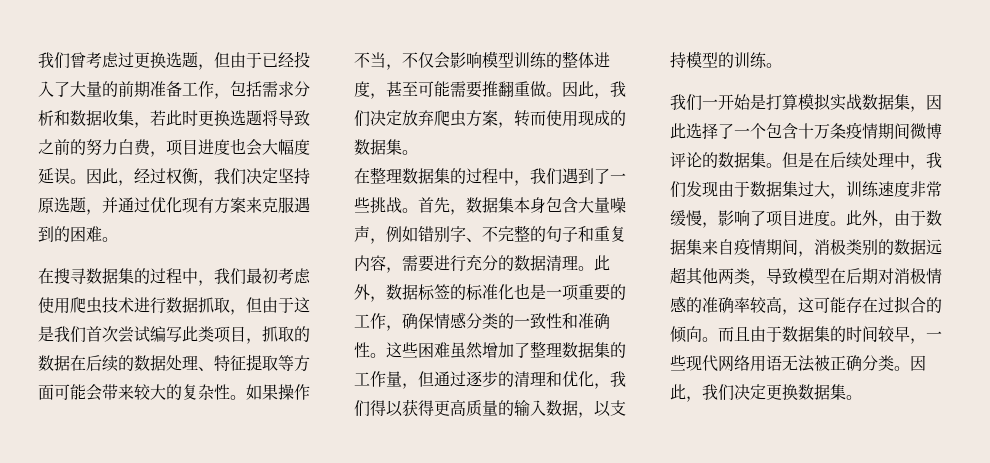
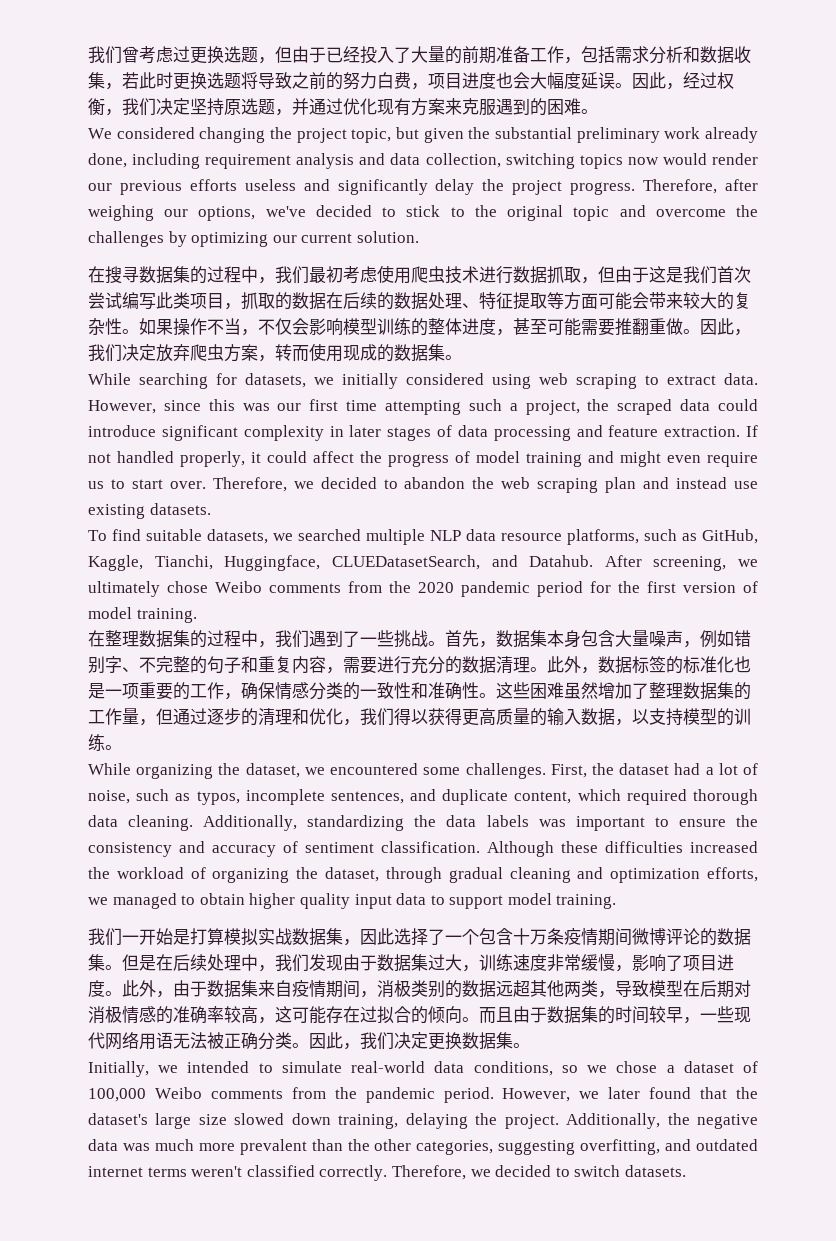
(118, 239) none -> [88,127,758,143] [88,153,758,169] [88,179,758,195] [88,205,758,221] [88,231,419,247] // We considered changing the project topic, but given the substantial preliminary work already done, including requirement analysis and data collection, switching topics now would render our previous efforts useless and significantly delay the project progress. Therefore, after weighing our options, we've decided to stick to the original topic and overcome the challenges by optimizing our current solution.
(418, 152) none -> [88,373,758,389] [88,399,758,415] [88,425,758,441] [88,451,758,467] [88,477,758,493] [88,503,211,519] [88,529,758,545] [88,555,758,571] [88,581,758,597] [88,607,197,623] // While searching for datasets, we initially considered using web scraping to extract data. However, since this was our first time attempting such a project, the scraped data could introduce significant complexity in later stages of data processing and feature extraction. If not handled properly, it could affect the progress of model training and might even require us to start over. Therefore, we decided to abandon the web scraping plan and instead use existing datasets. // To find suitable datasets, we searched multiple NLP data resource platforms, such as GitHub, Kaggle, Tianchi, Huggingface, CLUEDatasetSearch, and Datahub. After screening, we ultimately chose Weibo comments from the 2020 pandemic period for the first version of model training.
(782, 65) none -> [88,763,758,779] [88,789,758,805] [88,815,758,831] [88,841,758,857] [88,867,758,883] [88,893,617,909] // While organizing the dataset, we encountered some challenges. First, the dataset had a lot of noise, such as typos, incomplete sentences, and duplicate content, which required thorough data cleaning. Additionally, standardizing the data labels was important to ensure the consistency and accuracy of sentiment classification. Although these difficulties increased the workload of organizing the dataset, through gradual cleaning and optimization efforts, we managed to obtain higher quality input data to support model training.
(862, 397) none -> [88,1061,758,1077] [88,1087,758,1103] [88,1113,758,1129] [88,1139,758,1155] [88,1165,686,1181] // Initially, we intended to simulate real-world data conditions, so we chose a dataset of 100,000 Weibo comments from the pandemic period. However, we later found that the dataset's large size slowed down training, delaying the project. Additionally, the negative data was much more prevalent than the other categories, suggesting overfitting, and outdated internet terms weren't classified correctly. Therefore, we decided to switch datasets.

